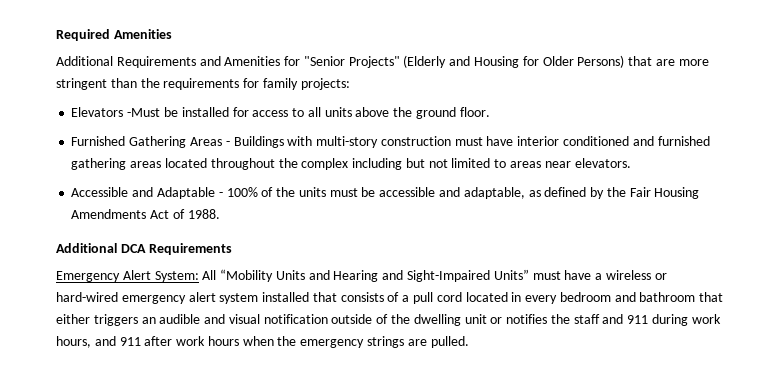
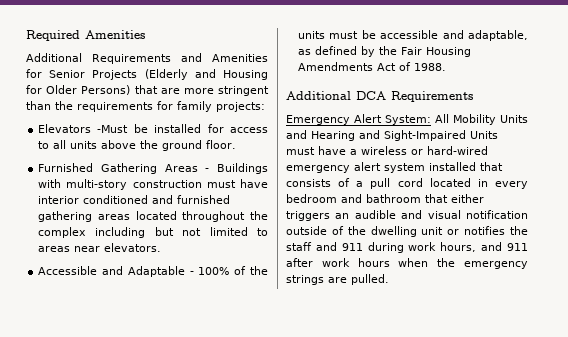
[303,56,400,68] "Senior Projects" -> [49,70,138,80] Senior Projects
[220,269,274,282] “Mobility -> [453,114,496,125] Mobility
[493,269,529,280] Units” -> [470,131,498,139] Units

